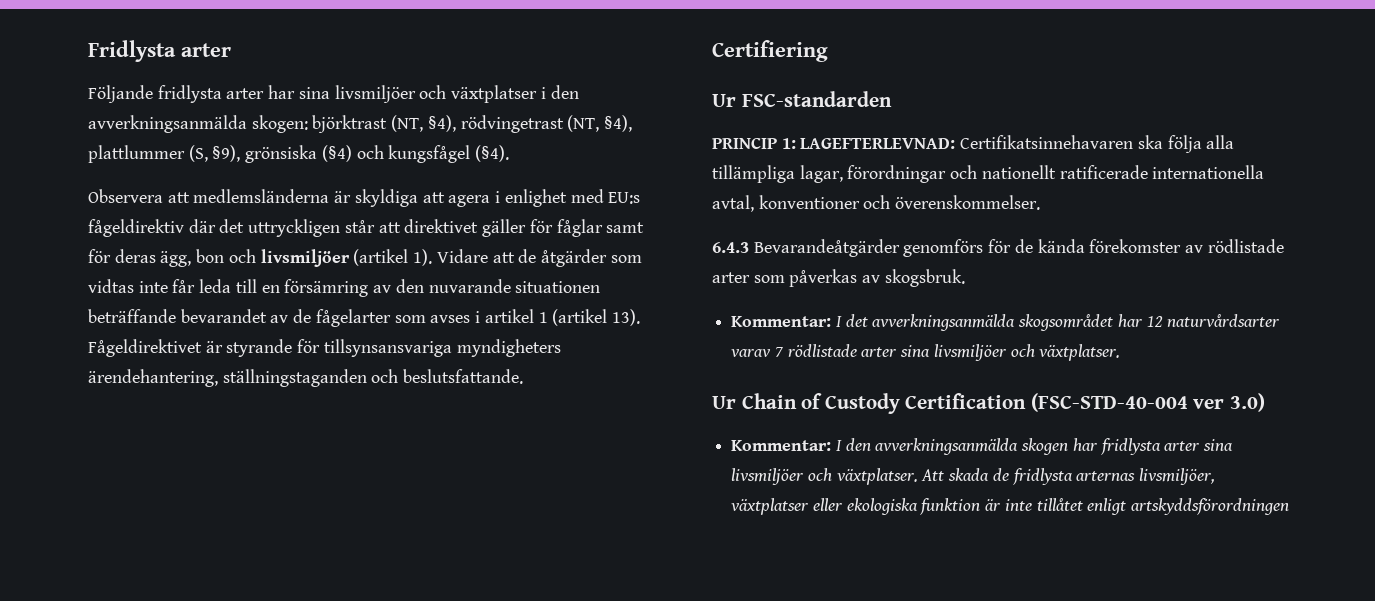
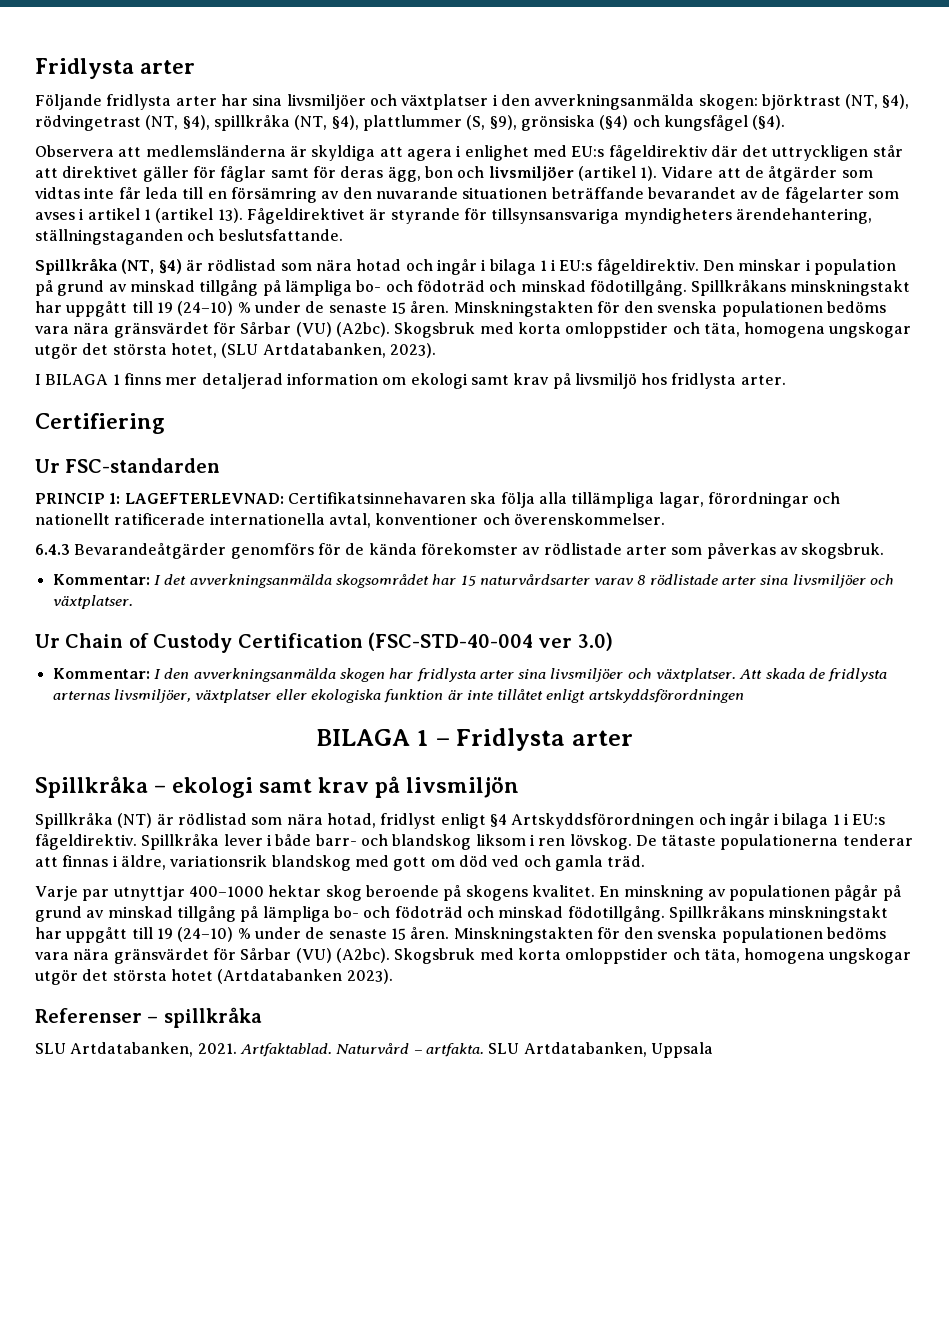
(633, 123) none -> [213,115,359,131] spillkråka (NT, §4),
(524, 376) none -> [35,258,897,275] [35,280,911,296] [35,301,887,317] [35,322,912,338] [35,343,436,359] [35,373,786,389] // Spillkråka (NT, §4) är rödlistad som nära hotad och ingår i bilaga 1 i EU:s fågeldirektiv. Den minskar i population på grund av minskad tillgång på lämpliga bo- och födoträd och minskad födotillgång. Spillkråkans minskningstakt har uppgått till 19 (24–10) % under de senaste 15 åren. Minskningstakten för den svenska populationen bedöms vara nära gränsvärdet för Sårbar (VU) (A2bc). Skogsbruk med korta omloppstider och täta, homogena ungskogar utgör det största hotet, (SLU Artdatabanken, 2023). // I BILAGA 1 finns mer detaljerad information om ekologi samt krav på livsmiljö hos fridlysta arter.
[1146,316,1163,327] 12 -> [460,575,476,586] 15
[774,347,783,357] 7 -> [637,575,646,585] 8
(1290, 506) none -> [316,728,633,751] [35,776,520,798] [35,813,886,829] [35,834,913,850] [35,855,646,871] [35,885,901,901] [35,906,889,922] [35,927,887,943] [35,948,912,964] [35,969,393,985] [35,1007,262,1028] [35,1042,713,1058] // BILAGA 1 – Fridlysta arter // Spillkråka – ekologi samt krav på livsmiljön // Spillkråka (NT) är rödlistad som nära hotad, fridlyst enligt §4 Artskyddsförordningen och ingår i bilaga 1 i EU:s fågeldirektiv. Spillkråka lever i både barr- och blandskog liksom i ren lövskog. De tätaste populationerna tenderar att finnas i äldre, variationsrik blandskog med gott om död ved och gamla träd. // Varje par utnyttjar 400–1000 hektar skog beroende på skogens kvalitet. En minskning av populationen pågår på grund av minskad tillgång på lämpliga bo- och födoträd och minskad födotillgång. Spillkråkans minskningstakt har uppgått till 19 (24–10) % under de senaste 15 åren. Minskningstakten för den svenska populationen bedöms vara nära gränsvärdet för Sårbar (VU) (A2bc). Skogsbruk med korta omloppstider och täta, homogena ungskogar utgör det största hotet (Artdatabanken 2023). // Referenser – spillkråka // SLU Artdatabanken, 2021. Artfaktablad. Naturvård – artfakta. SLU Artdatabanken, Uppsala

